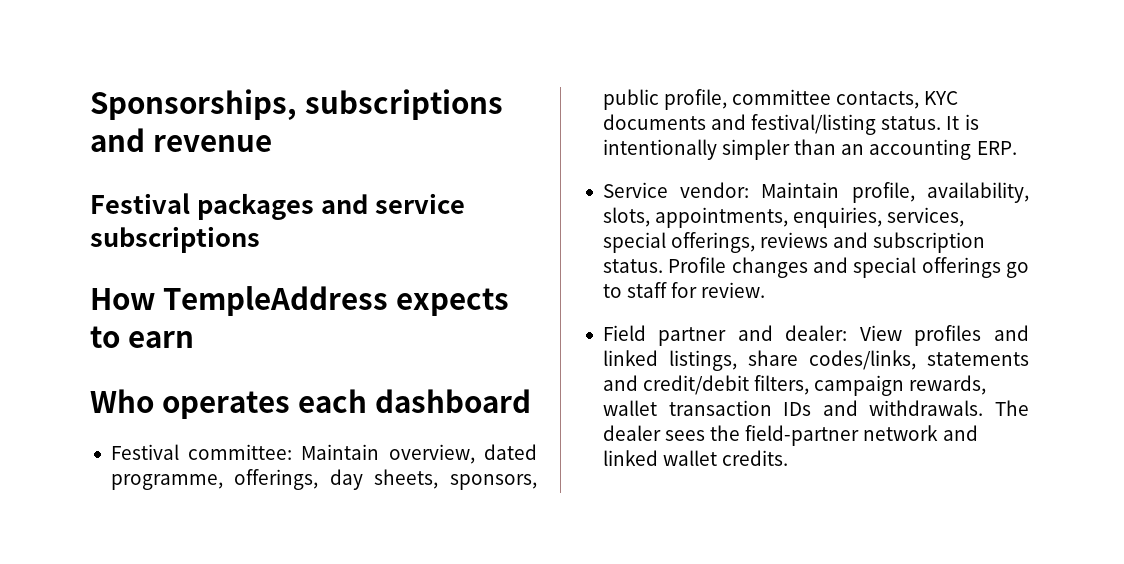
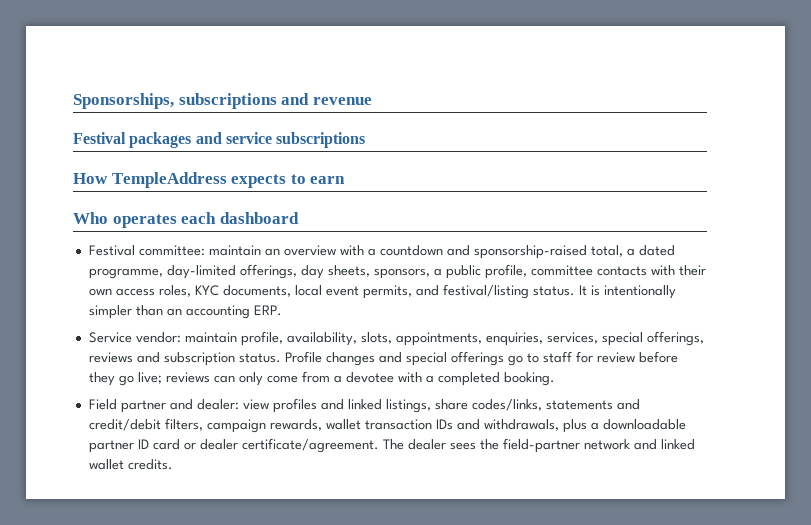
[301,444,475,464] Maintain overview, -> [208,245,635,259] maintain an overview with a countdown and sponsorship-raised total, a
(223, 482) none -> [166,265,236,279] day-limited
(538, 482) none -> [433,268,442,276] a
[836,91,959,109] [602,114,706,130] contacts, KYC documents -> [596,265,706,276] [88,285,412,299] contacts with their own access roles, KYC documents, local event permits,
[761,182,840,198] Maintain -> [184,332,237,343] maintain
[701,282,766,298] review. -> [596,351,678,363] [88,371,555,386] review before they go live; reviews can only come from a devotee with a completed booking.
[859,325,902,341] View -> [242,399,269,410] view
[869,400,984,416] withdrawals. -> [483,419,686,433] [88,438,379,453] withdrawals, plus a downloadable partner ID card or dealer certificate/agreement.

